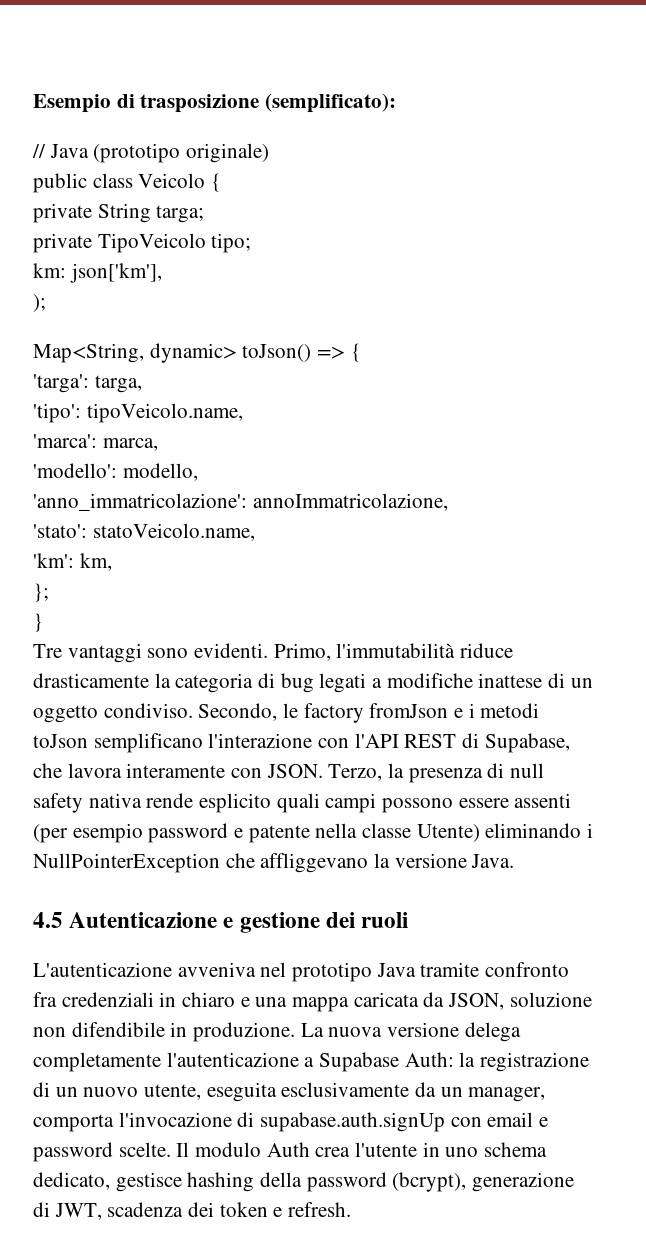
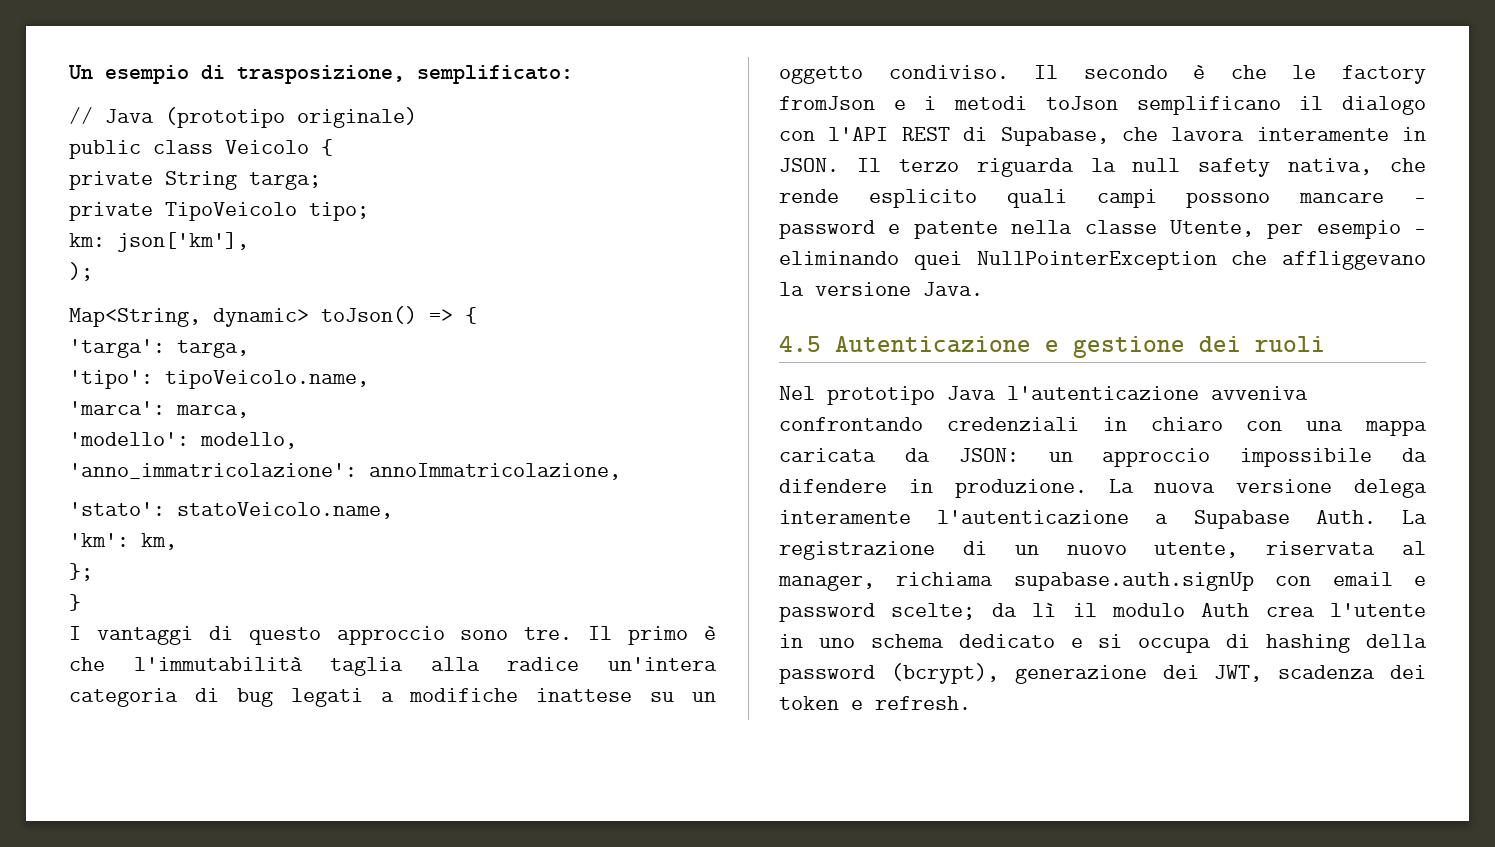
[33,93,397,113] Esempio di trasposizione (semplificato): -> [68,65,573,84] Un esempio di trasposizione, semplificato:
[33,643,514,663] [33,673,171,688] Tre vantaggi sono evidenti. Primo, l'immutabilità riduce drasticamente la -> [69,626,717,645] [69,657,717,676] I vantaggi di questo approccio sono tre. Il primo è che l'immutabilità taglia alla radice un'intera
[548,673,566,688] di -> [650,692,675,702] su
[198,703,278,721] Secondo, -> [1034,65,1267,79] Il secondo è che
[208,733,313,748] l'interazione -> [1299,96,1426,115] il dialogo
[231,763,545,783] [33,793,142,813] con JSON. Terzo, la presenza di null safety nativa -> [1402,127,1426,141] [779,158,1426,177] in JSON. Il terzo riguarda la null safety nativa, che
[458,793,572,808] [33,823,143,843] essere assenti (per esempio -> [1299,193,1426,203] mancare —
[416,823,594,842] Utente) eliminando i -> [1169,220,1426,239] [779,251,962,270] Utente, per esempio — eliminando quei
[33,962,570,982] [33,992,57,1007] L'autenticazione avveniva nel prototipo Java tramite confronto fra -> [779,386,1308,405] [779,417,923,431] Nel prototipo Java l'autenticazione avveniva confrontando
[240,997,250,1007] e -> [1246,421,1283,431] con
[448,992,592,1010] [33,1022,165,1037] JSON, soluzione non difendibile -> [958,448,1427,467] [779,479,887,493] JSON: un approccio impossibile da difendere
[33,1052,161,1072] completamente -> [779,510,911,524] interamente
[404,1052,476,1067] Auth: la -> [1315,510,1427,524] Auth. La
[206,1082,546,1102] [33,1112,255,1132] eseguita esclusivamente da un manager, comporta l'invocazione di -> [1266,541,1426,555] [778,572,994,591] riservata al manager, richiama
[118,1142,190,1157] scelte. Il -> [891,603,1097,620] scelte; da lì il
[33,1172,182,1192] dedicato, gestisce -> [958,634,1251,653] dedicato e si occupa di
[33,1202,50,1217] di -> [1162,665,1199,679] dei

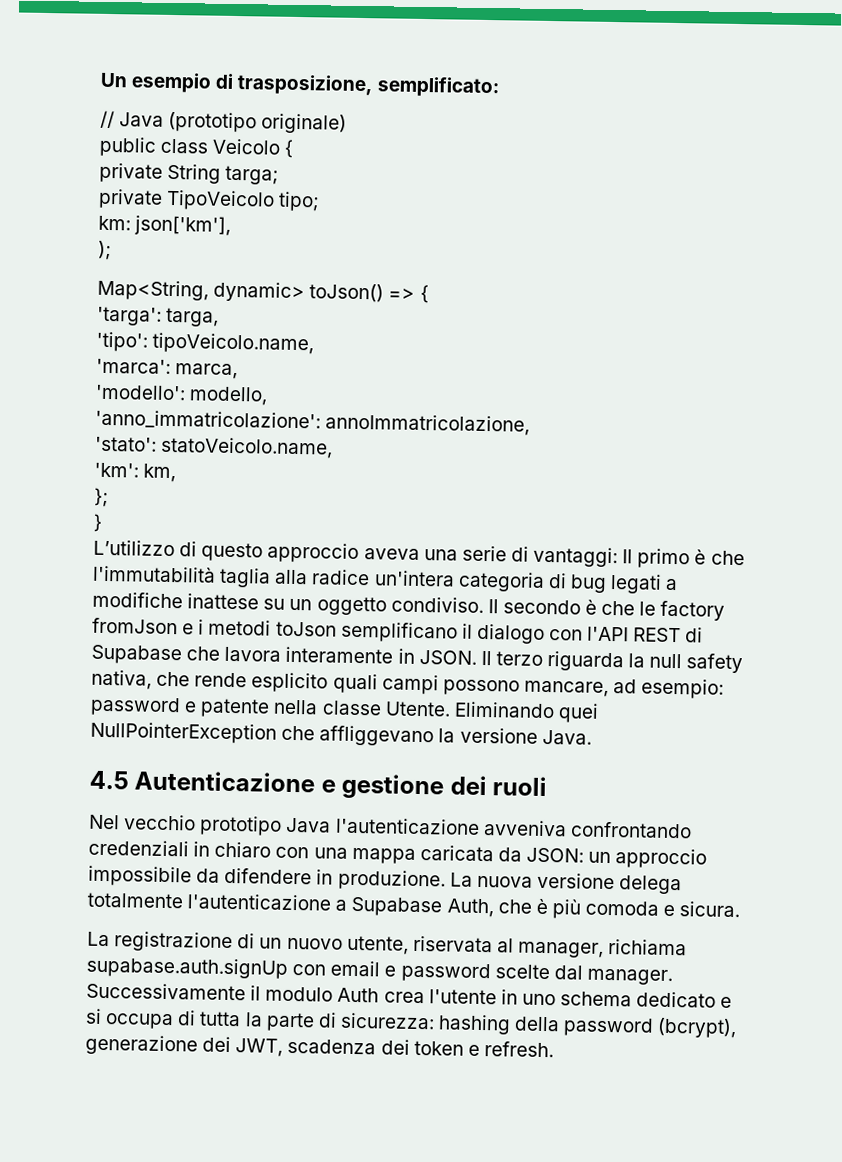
[69,626,193,645] I vantaggi -> [93,539,175,557] L’utilizzo
[460,627,573,640] sono tre. -> [363,545,619,568] aveva una serie di vantaggi:
[1000,127,1109,146] Supabase, -> [91,644,182,665] Supabase
[1299,193,1426,203] mancare — -> [523,678,725,699] mancare, ad esempio:
[1169,220,1426,239] [779,251,899,265] Utente, per esempio — eliminando -> [384,701,555,719] Utente. Eliminando
(815, 393) none -> [124,814,197,831] vecchio
[779,510,911,524] interamente -> [87,892,183,909] totalmente
[1315,510,1376,524] Auth. -> [446,898,741,919] Auth, che è più comoda e sicura. //
[891,603,1057,620] scelte; da lì -> [494,964,673,986] [86,982,246,1001] scelte dal manager. Successivamente
(1251, 641) none -> [199,1011,435,1032] tutta la parte di sicurezza:

